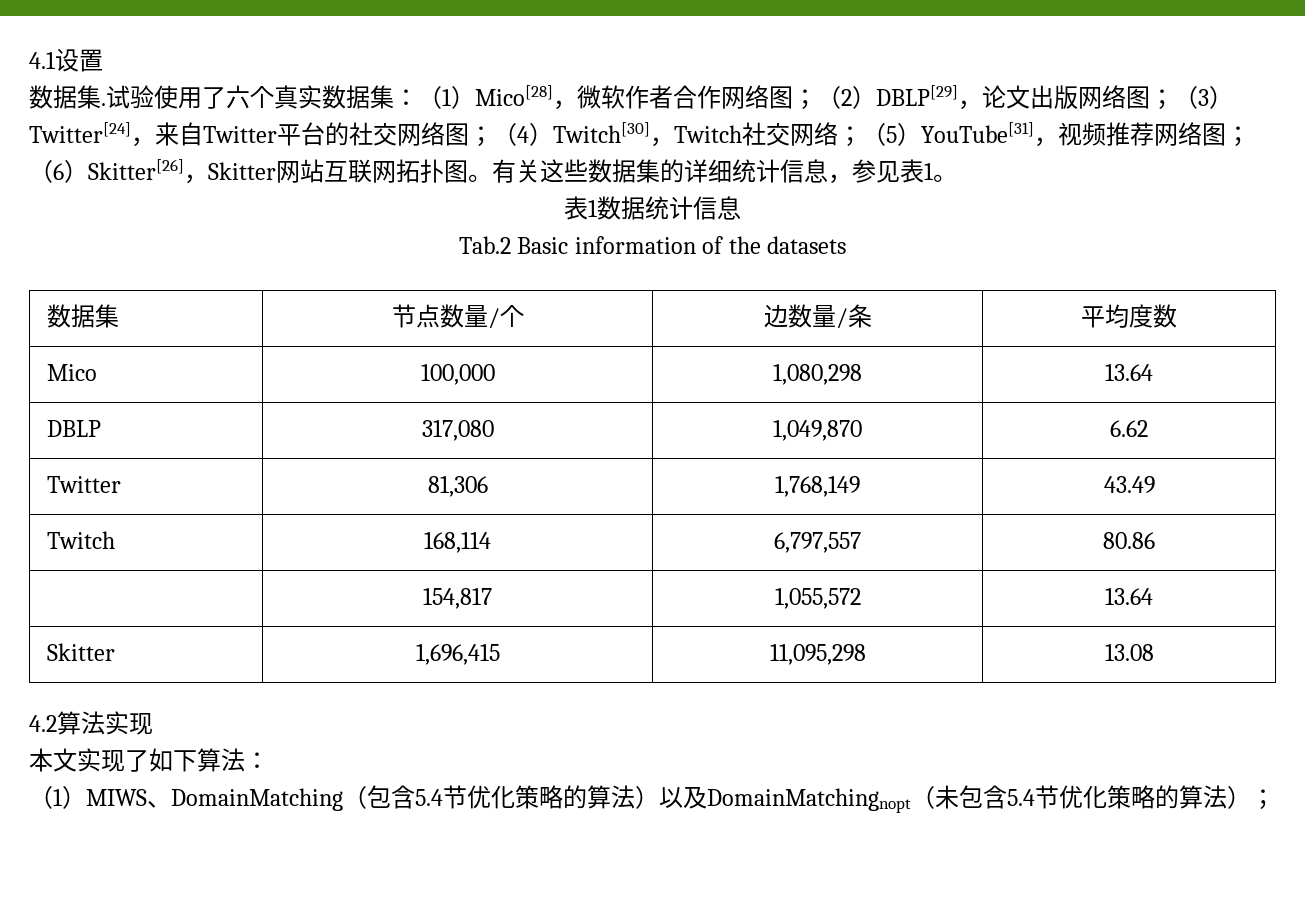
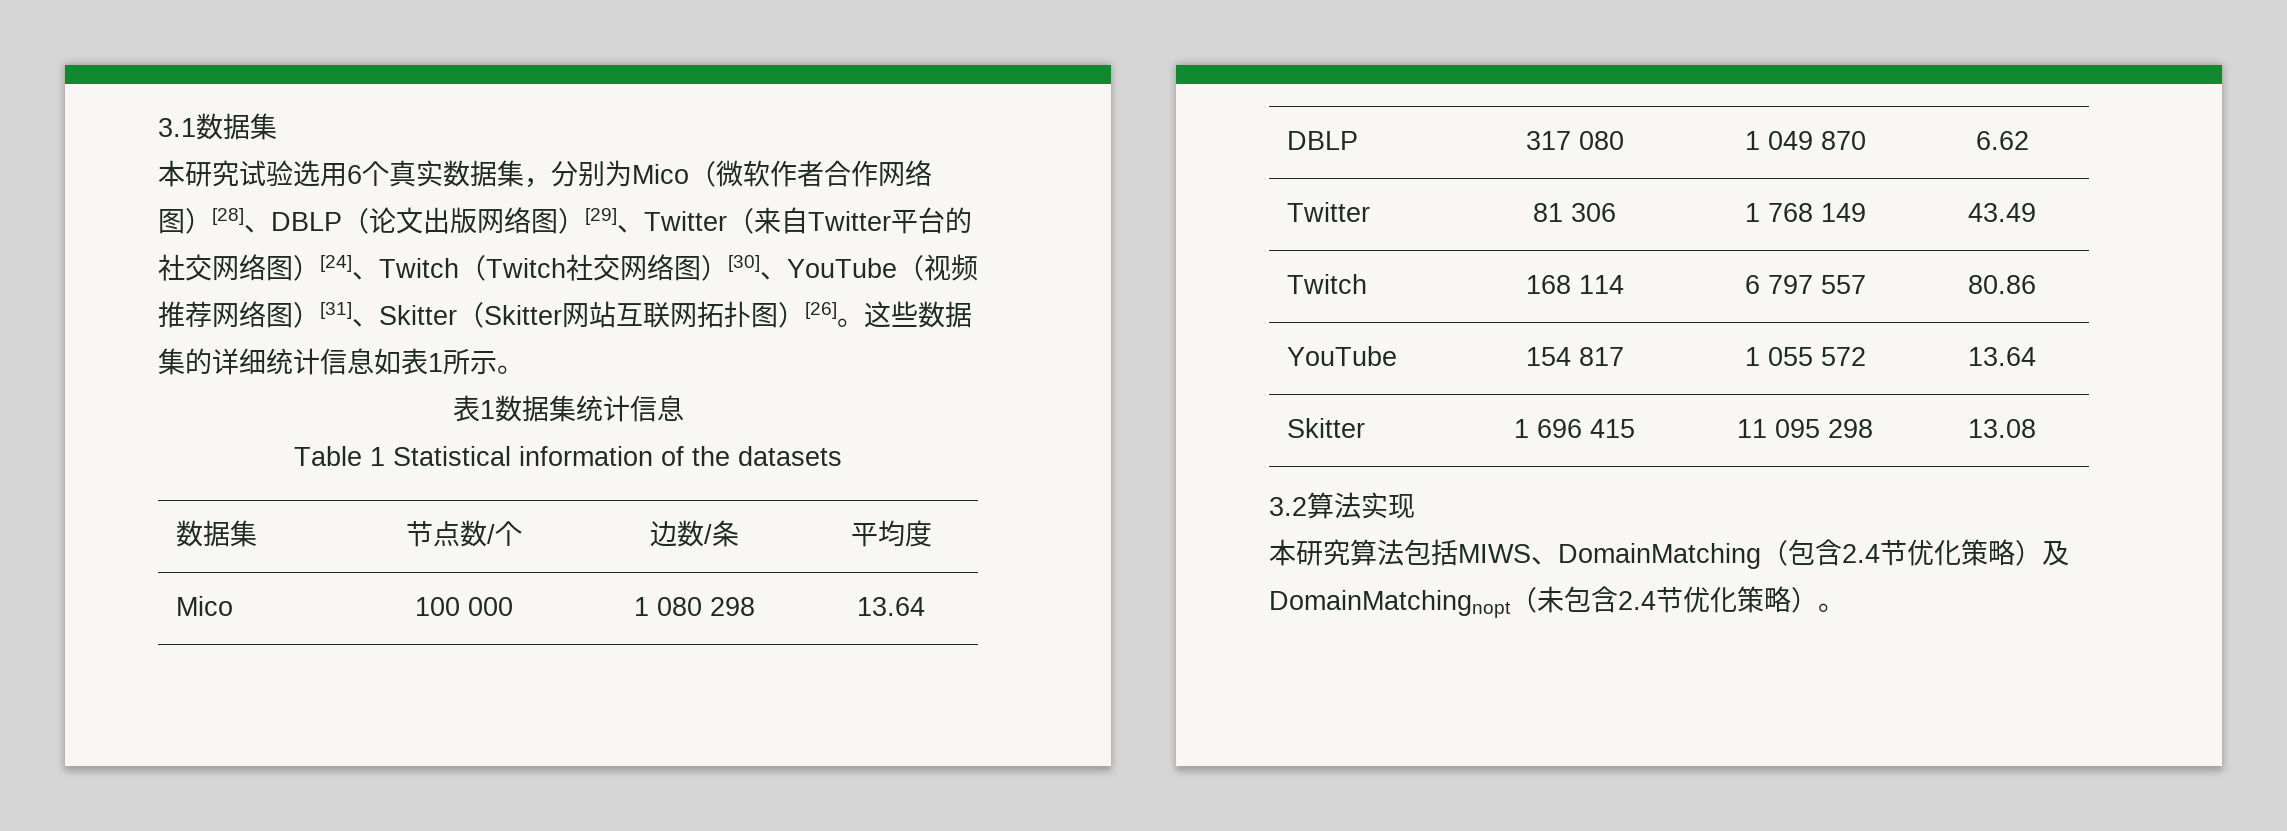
[29,48,103,72] [29,85,577,110] 4.1设置 // 数据集.试验使用了六个真实数据集：（1）Mico[28]， -> [158,113,277,140] [158,160,716,188] 3.1数据集 // 本研究试验选用6个真实数据集，分别为Mico（
[793,85,1233,110] [29,122,155,147] ；（2）DBLP[29]，论文出版网络图；（3）Twitter[24]， -> [185,208,244,234] [244,207,617,234] [617,208,754,234] ）[28]、DBLP（论文出版网络图）[29]、Twitter（
[469,122,1250,147] [29,159,208,184] ；（4）Twitch[30]，Twitch社交网络；（5）YouTube[31]，视频推荐网络图；（6）Skitter[26]， -> [293,255,352,281] [352,254,760,281] [760,254,978,281] [158,301,352,328] [352,302,484,328] ）[24]、Twitch（Twitch社交网络图）[30]、YouTube（视频推荐网络图）[31]、Skitter（
[468,159,540,183] 。有关 -> [778,302,864,328] ）[26]。
[828,159,933,184] ，参见表1 -> [374,348,497,375] 如表1所示
(645, 208) none -> [548,395,576,422] 集
[458,236,569,254] Tab.2 Basic -> [294,446,511,466] Table 1 Statistical
[463,305,488,327] 量 -> (487, 533) none
[811,305,836,327] 量 -> (704, 533) none
[1153,304,1177,328] 数 -> (932, 533) none
[420,364,495,385] [773,364,863,385] [1105,364,1153,381] [47,420,102,437] [421,420,494,441] [773,420,863,441] [1110,420,1148,437] [47,476,122,493] [427,476,488,497] [775,476,861,497] [1103,476,1155,493] [47,531,116,549] [424,532,491,553] [774,532,862,553] [1103,532,1155,549] [423,588,492,609] [774,588,861,609] [1105,588,1153,605] [47,643,116,661] [415,644,500,665] [769,644,866,665] 100,000 | 1,080,298 | 13.64 // DBLP | 317,080 | 1,049,870 | 6.62 // Twitter | 81,306 | 1,768,149 | 43.49 // Twitch | 168,114 | 6,797,557 | 80.86 // | 154,817 | 1,055,572 | 13.64 // Skitter | 1,696,415 | 11,095,298 -> [414,597,513,616] [633,597,755,616] [857,597,925,616] [1286,131,1358,150] [1525,131,1624,150] [1744,131,1866,150] [1975,131,2029,150] [1286,202,1370,222] [1533,203,1616,222] [1744,203,1866,222] [1968,203,2036,222] [1286,274,1367,294] [1525,275,1624,294] [1744,275,1866,294] [1968,275,2036,294] [1286,346,1397,366] [1525,347,1624,366] [1744,347,1866,366] [1968,347,2036,366] [1286,418,1365,438] [1514,419,1635,438] [1737,419,1873,438] 100 000 | 1 080 298 | 13.64 // DBLP | 317 080 | 1 049 870 | 6.62 // Twitter | 81 306 | 1 768 149 | 43.49 // Twitch | 168 114 | 6 797 557 | 80.86 // YouTube | 154 817 | 1 055 572 | 13.64 // Skitter | 1 696 415 | 11 095 298
[29,715,57,732] 4.2 -> [1269,497,1307,516] 3.2
[53,748,269,772] [29,786,86,809] 文实现了如下算法： // （1） -> [1296,539,1458,566] 研究算法包括
[415,785,683,809] 5.4节优化策略的算法）以 -> [1842,539,2042,566] 2.4节优化策略）
[1007,785,1275,810] 5.4节优化策略的算法）； -> [1618,586,1845,613] 2.4节优化策略）。

